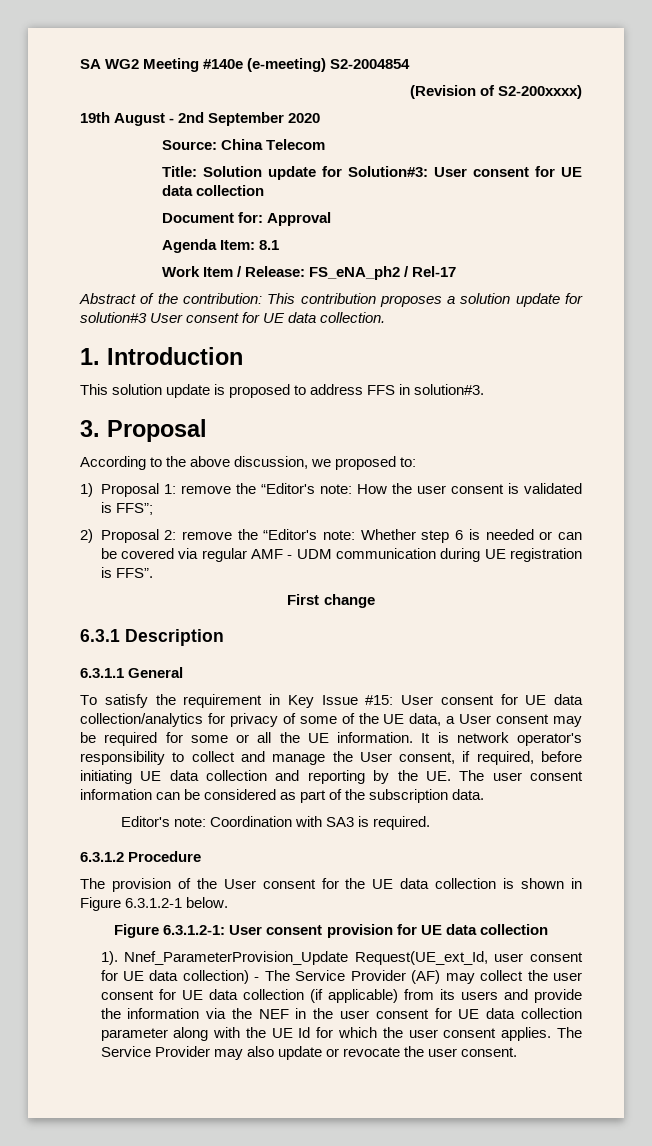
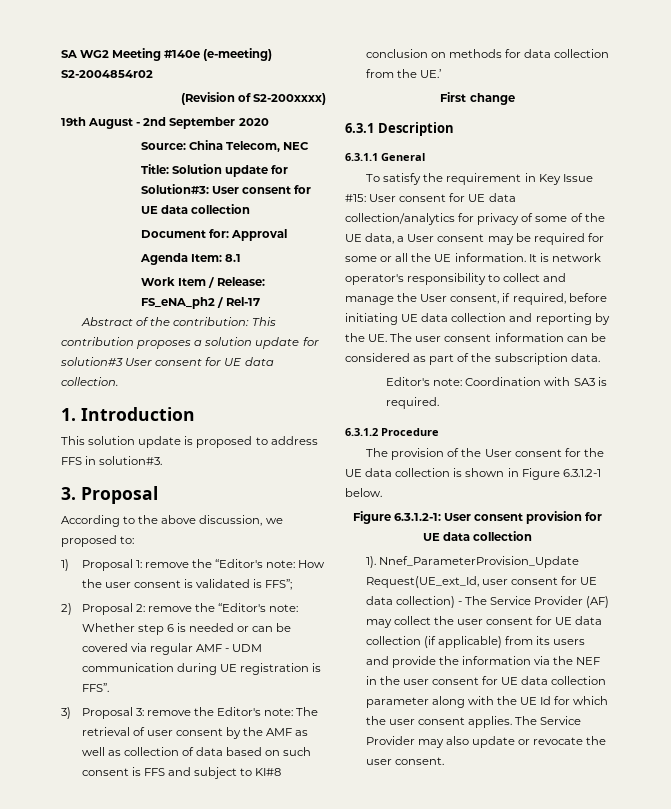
[330,59,411,69] S2-2004854 -> [61,70,153,78] S2-2004854r02
[266,139,326,150] Telecom -> [225,141,309,152] Telecom, NEC
(153, 573) none -> [61,707,319,719] [81,727,309,739] [81,747,312,756] [81,767,282,779] [365,49,610,58] [365,69,441,78] // 3) Proposal 3: remove the Editor's note: The retrieval of user consent by the AMF as well as collection of data based on such consent is FFS and subject to KI#8 conclusion on methods for data collection from the UE.’

